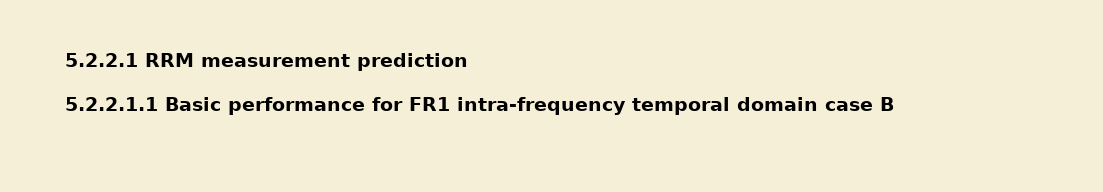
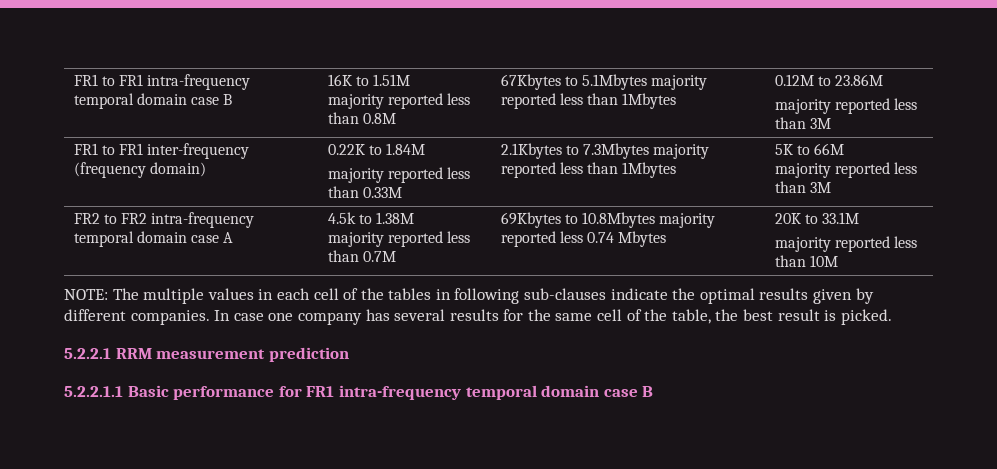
(65, 60) none -> [73,74,251,90] [73,93,233,109] [327,74,411,86] [327,93,471,109] [327,112,397,124] [500,74,708,90] [500,93,677,109] [774,74,884,86] [774,98,918,114] [774,117,832,129] [73,143,250,159] [73,162,207,178] [327,143,426,155] [327,167,471,183] [327,186,403,198] [500,143,710,159] [500,162,677,178] [774,143,845,155] [774,162,918,178] [774,181,832,193] [73,212,255,228] [73,231,234,247] [327,212,415,224] [327,231,471,247] [327,250,397,262] [500,212,716,228] [500,231,667,247] [774,212,860,224] [774,236,918,252] [774,255,839,267] [64,288,874,304] [64,309,892,325] FR1 to FR1 intra-frequency temporal domain case B | 16K to 1.51M // majority reported less than 0.8M | 67Kbytes to 5.1Mbytes majority reported less than 1Mbytes | 0.12M to 23.86M // majority reported less than 3M // FR1 to FR1 inter-frequency (frequency domain) | 0.22K to 1.84M // majority reported less than 0.33M | 2.1Kbytes to 7.3Mbytes majority reported less than 1Mbytes | 5K to 66M // majority reported less than 3M // FR2 to FR2 intra-frequency temporal domain case A | 4.5k to 1.38M // majority reported less than 0.7M | 69Kbytes to 10.8Mbytes majority reported less 0.74 Mbytes | 20K to 33.1M // majority reported less than 10M // NOTE: The multiple values in each cell of the tables in following sub-clauses indicate the optimal results given by different companies. In case one company has several results for the same cell of the table, the best result is picked. //

